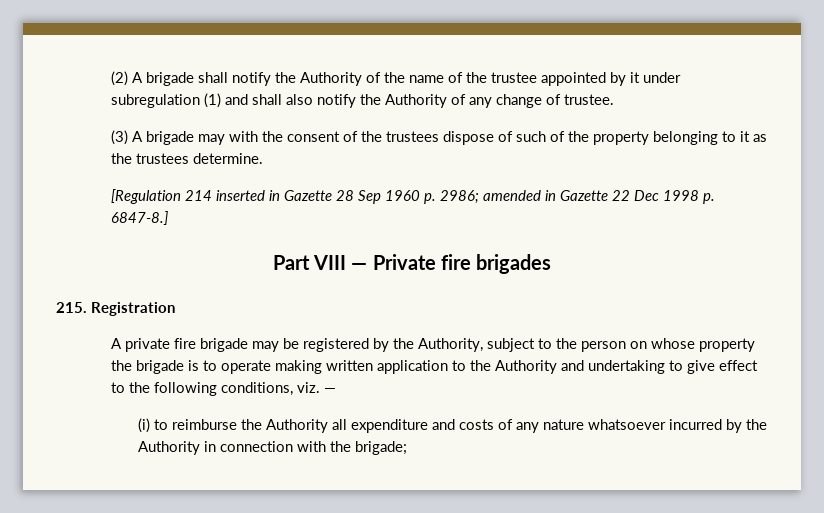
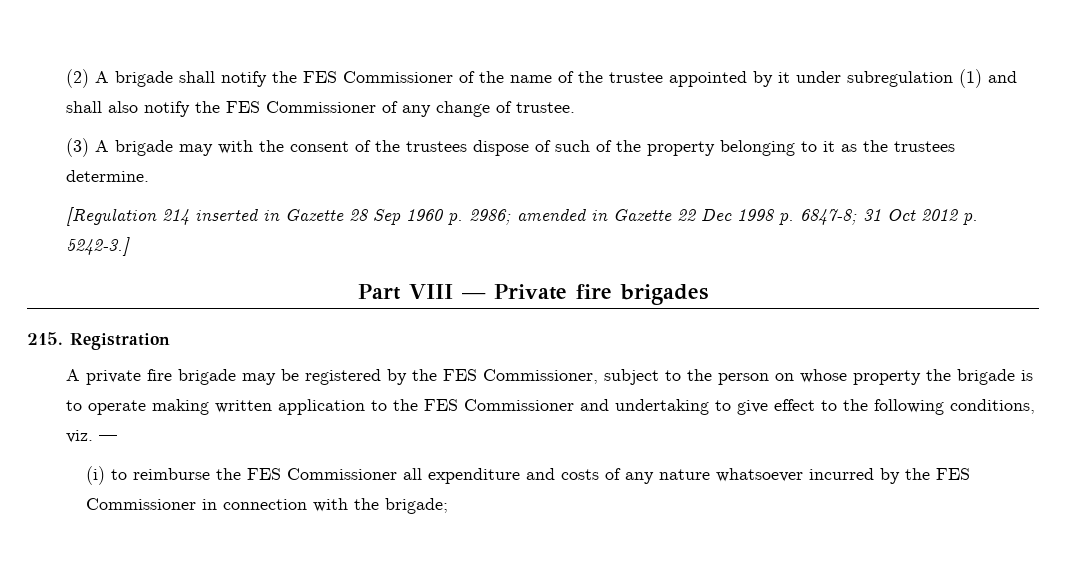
[299,72,362,86] Authority -> [303,71,454,83] FES Commissioner
[384,94,447,108] Authority -> [226,101,377,113] FES Commissioner
[110,211,168,225] 6847-8.] -> [800,209,979,225] [66,237,131,256] 6847-8; 31 Oct 2012 p. 5242-3.]
[417,338,483,352] Authority, -> [443,369,599,384] FES Commissioner,
[494,360,557,374] Authority -> [424,399,575,411] FES Commissioner
[265,419,328,433] Authority -> [247,468,398,480] FES Commissioner
[137,441,200,455] Authority -> [936,468,971,480] [86,498,197,510] FES Commissioner

